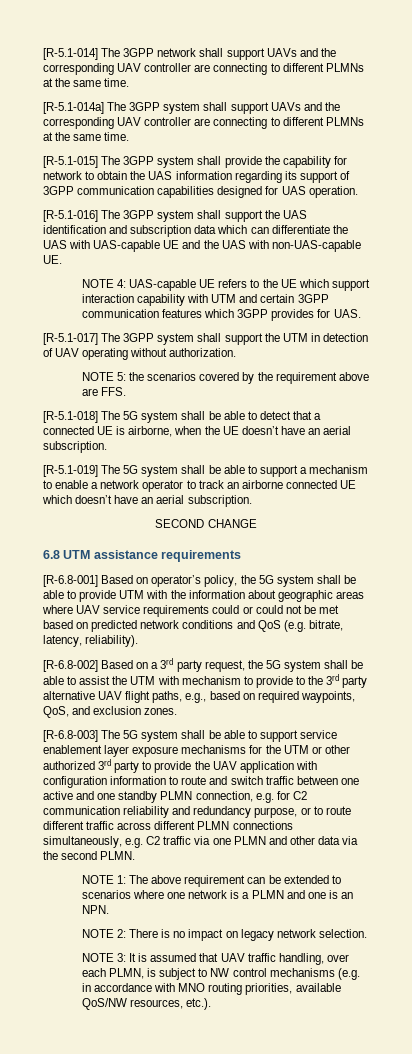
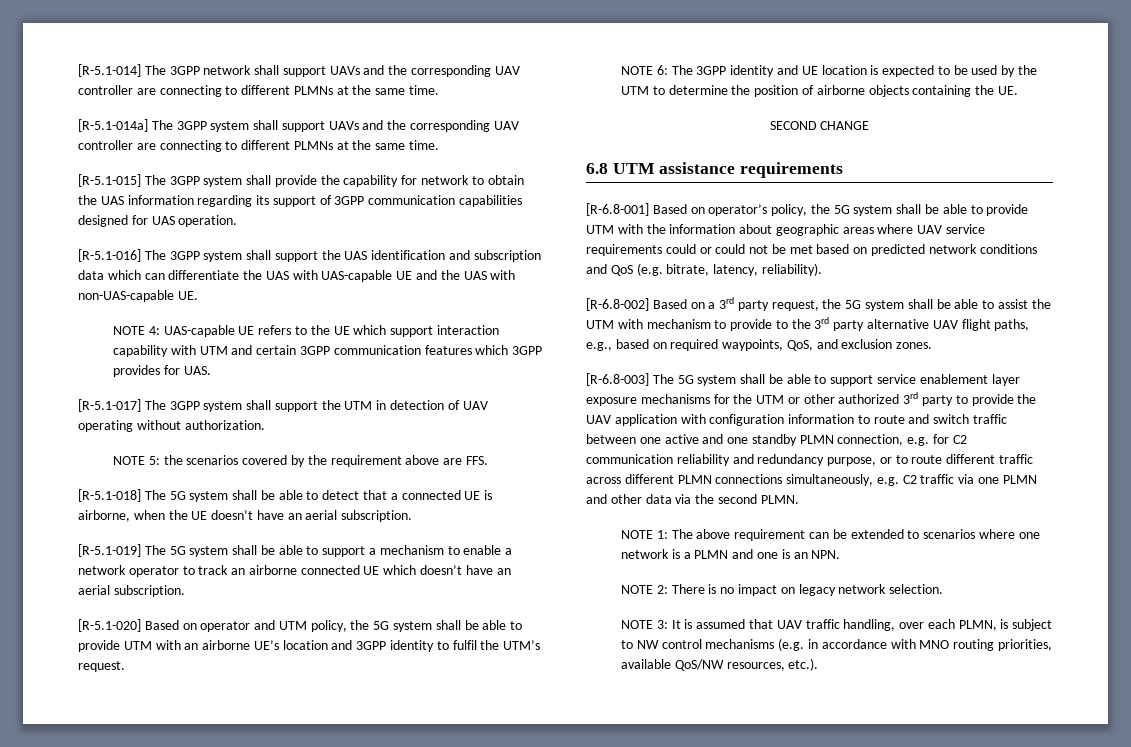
(252, 501) none -> [78,619,523,632] [78,640,541,652] [78,661,125,672] [621,65,1037,77] [621,85,1018,97] // [R-5.1-020] Based on operator and UTM policy, the 5G system shall be able to provide UTM with an airborne UE’s location and 3GPP identity to fulfil the UTM’s request. // NOTE 6: The 3GPP identity and UE location is expected to be used by the UTM to determine the position of airborne objects containing the UE.

